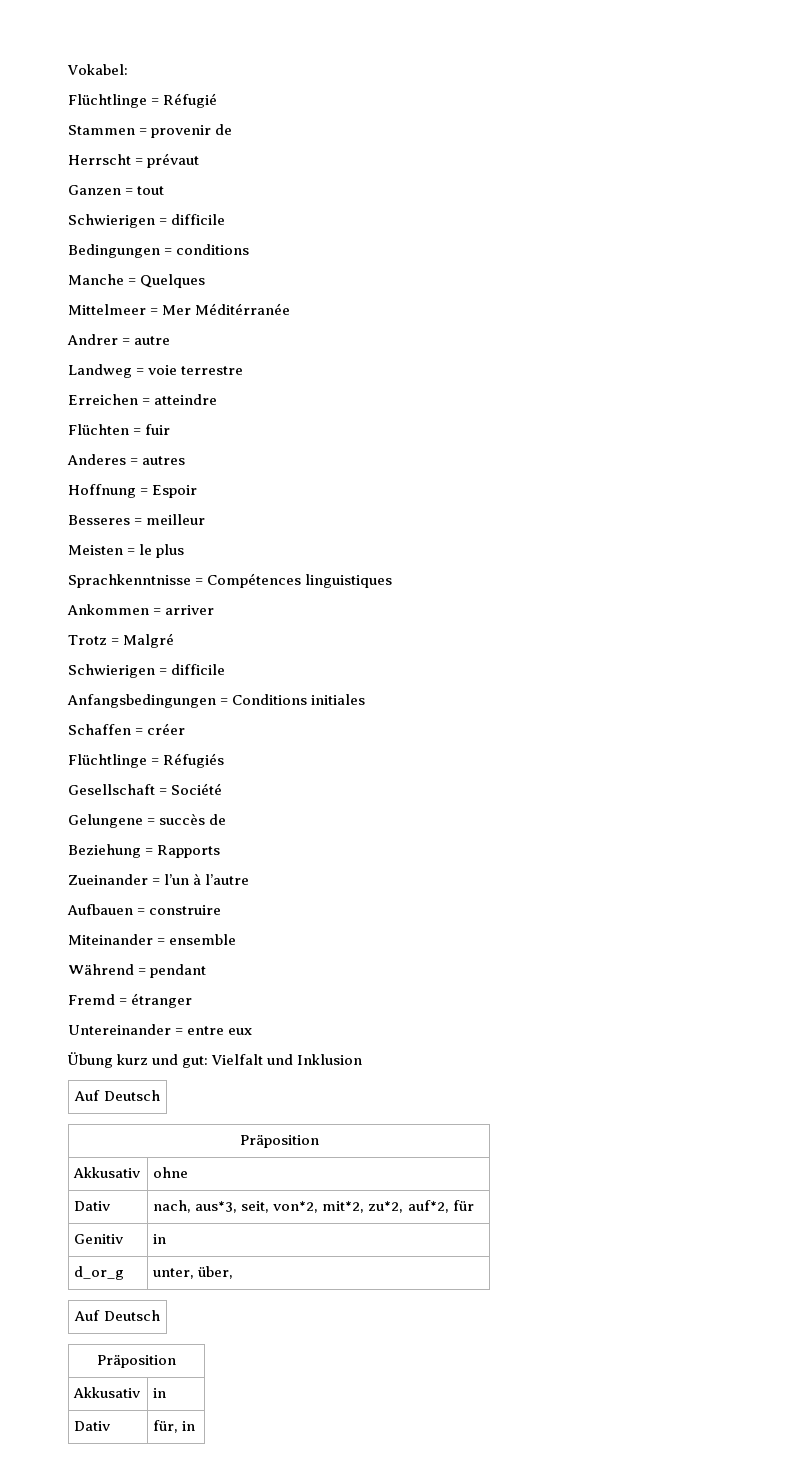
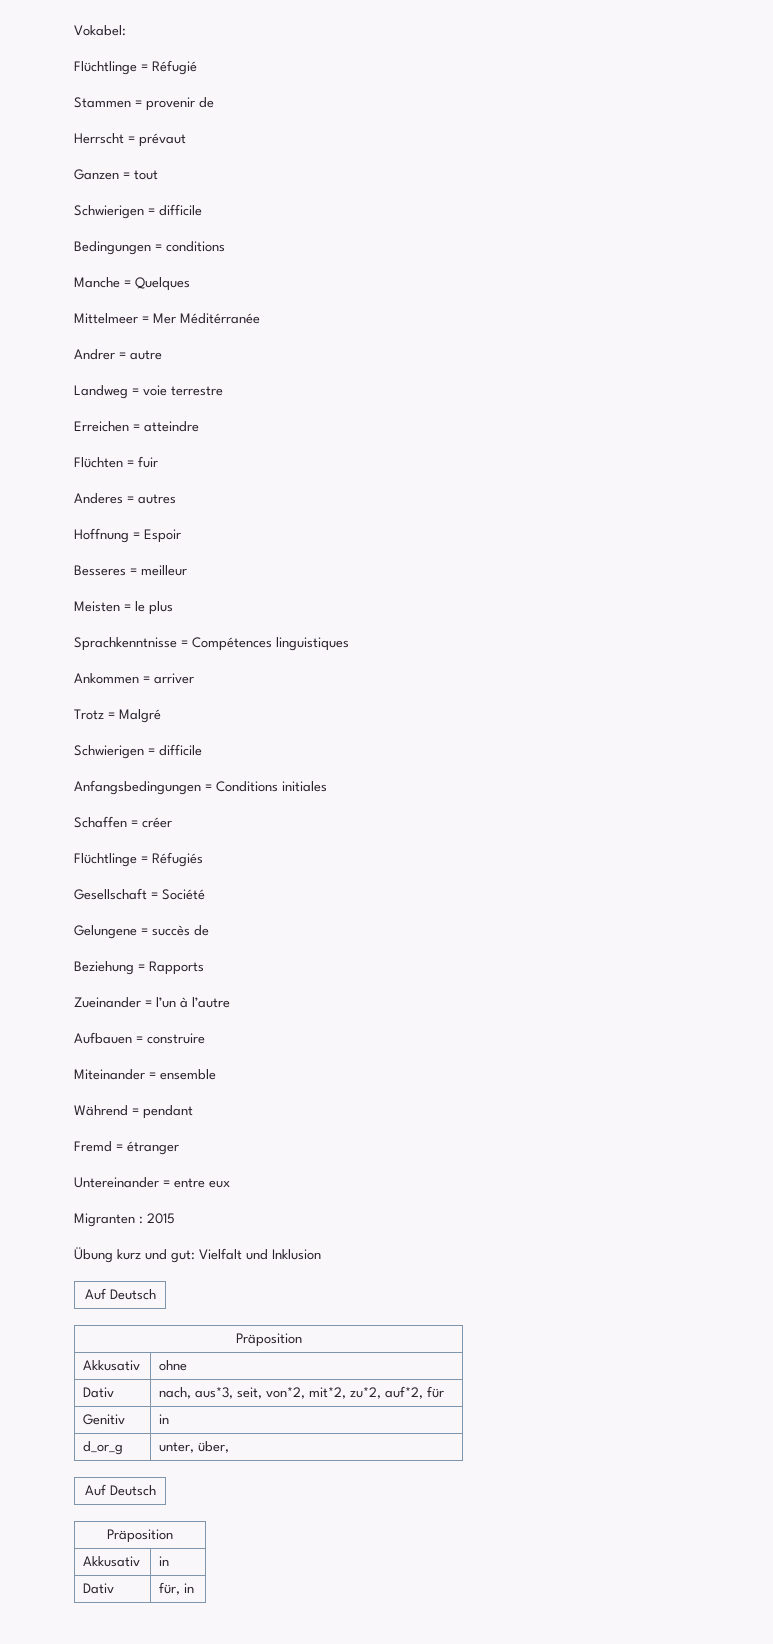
(253, 1031) none -> [74,1213,175,1227] // Migranten : 2015

